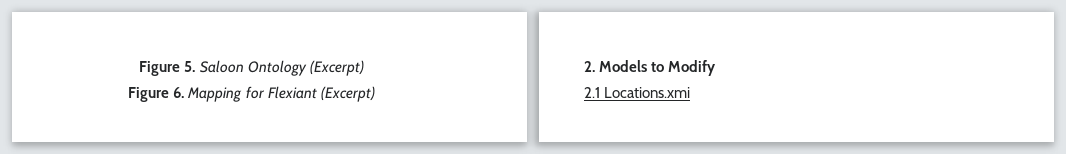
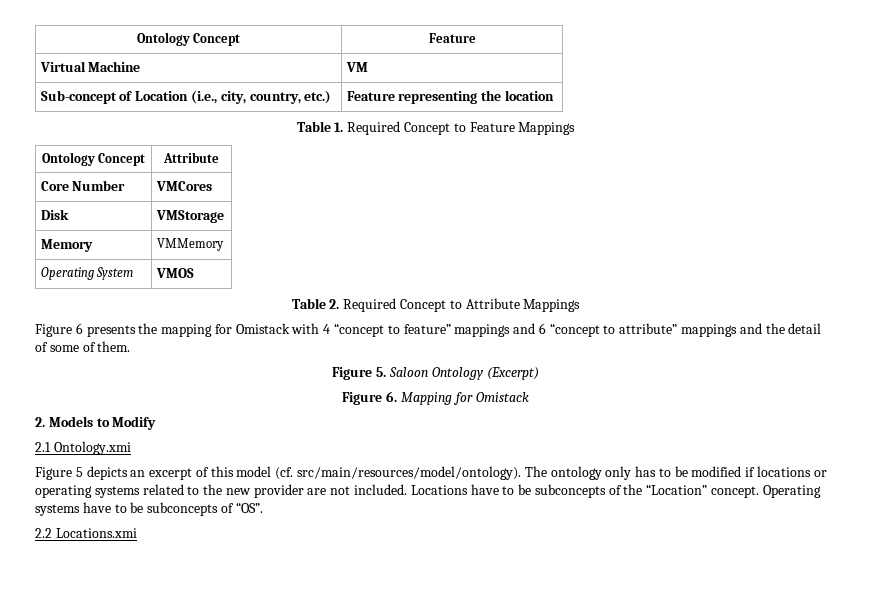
(139, 68) none -> [136,32,241,46] [428,33,476,43] [39,61,141,72] [345,62,368,72] [40,90,332,104] [346,90,555,104] [296,121,576,135] [41,152,146,166] [163,152,219,163] [40,180,126,191] [155,181,212,191] [40,209,69,220] [155,210,224,223] [40,239,93,252] [156,238,224,251] [40,267,134,280] [155,268,194,278] [291,298,581,312] [35,323,822,337] [35,341,131,352] Ontology Concept | Feature // Virtual Machine | VM // Sub-concept of Location (i.e., city, country, etc.) | Feature representing the location // Table 1. Required Concept to Feature Mappings // Ontology Concept | Attribute // Core Number | VMCores // Disk | VMStorage // Memory | VMMemory // Operating System | VMOS // Table 2. Required Concept to Attribute Mappings // Figure 6 presents the mapping for Omistack with 4 “concept to feature” mappings and 6 “concept to attribute” mappings and the detail of some of them. //
[267,86,375,102] Flexiant (Excerpt) -> [475,392,529,402] Omistack
(600, 92) none -> [53,441,131,455] [35,466,827,480] [35,484,821,498] [35,502,263,516] [35,528,52,538] Ontology.xmi // Figure 5 depicts an excerpt of this model (cf. src/main/resources/model/ontology). The ontology only has to be modified if locations or operating systems related to the new provider are not included. Locations have to be subconcepts of the “Location” concept. Operating systems have to be subconcepts of “OS”. // 2.2

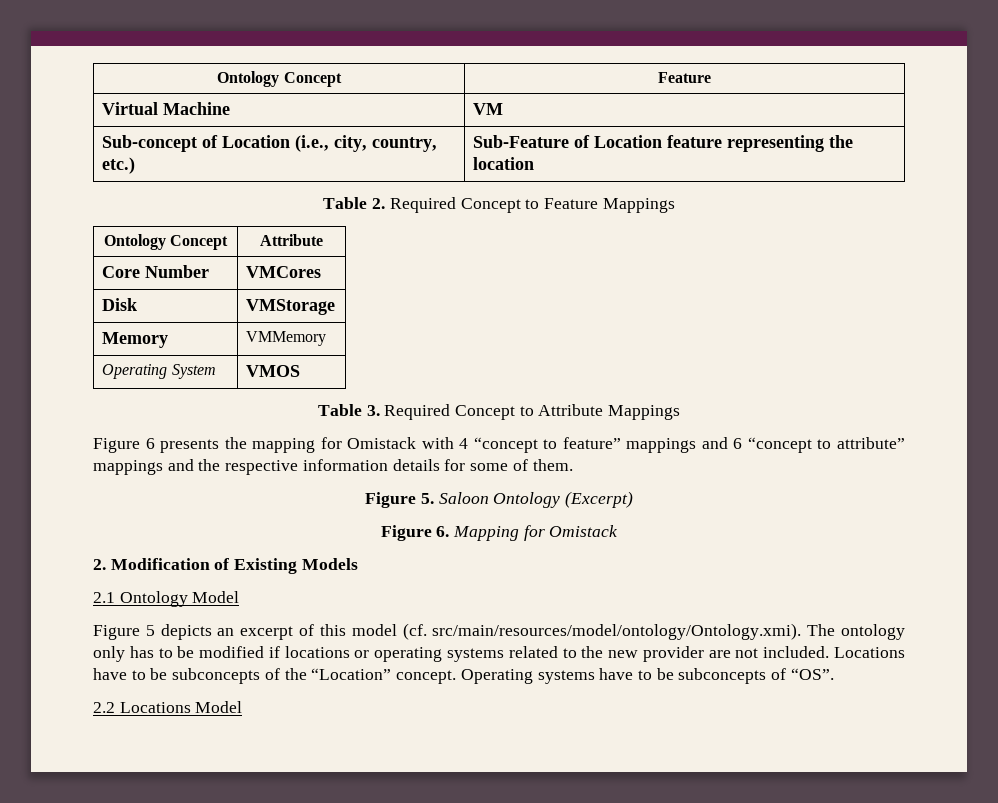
[346,91,395,101] Feature -> [473,135,723,148] Sub-Feature of Location feature
[334,122,344,132] 1. -> [372,198,386,209] 2.
[329,299,340,309] 2. -> [366,405,380,416] 3.
[788,323,822,334] [35,342,48,352] detail of -> [225,459,466,475] respective information details for
(45, 422) none -> [110,558,298,574] Modification of Existing
[96,416,157,430] to Modify -> (358, 564) none
[53,441,131,455] Ontology.xmi -> [119,591,240,607] Ontology Model
[297,466,522,480] src/main/resources/model/ontology). -> [432,623,802,640] src/main/resources/model/ontology/Ontology.xmi).
[55,528,137,538] Locations.xmi -> [119,701,243,713] Locations Model

